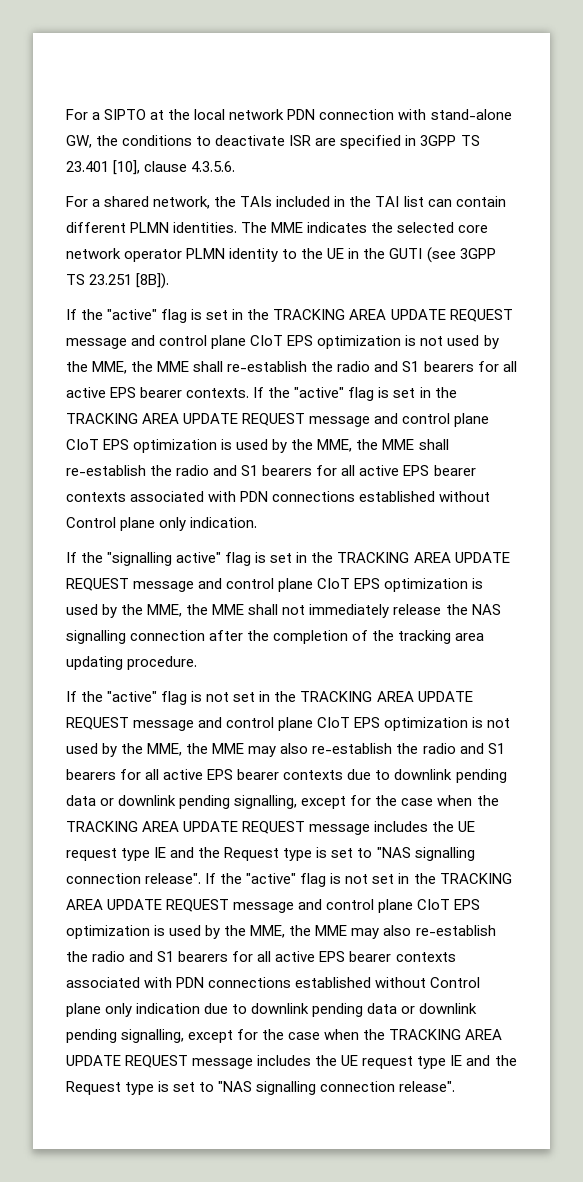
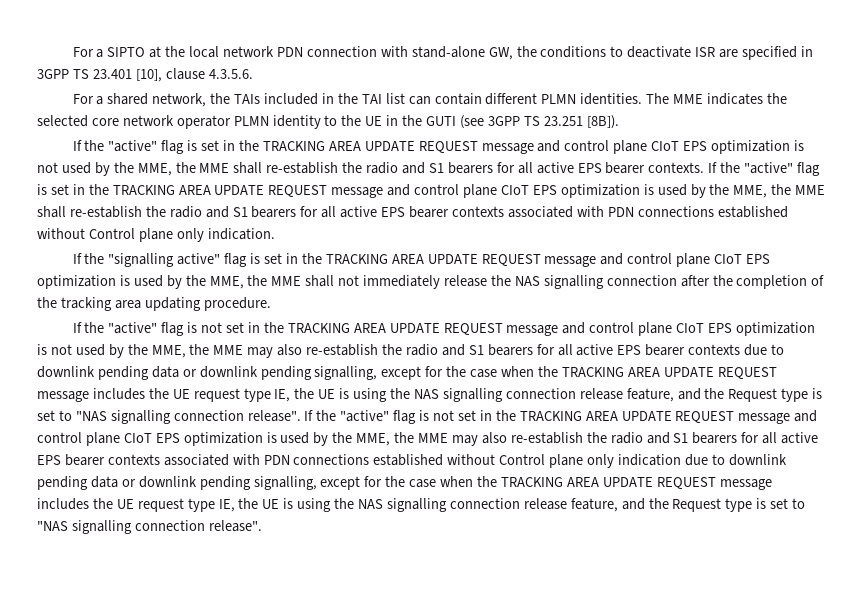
[154,847,167,858] IE -> [274,388,674,402] IE, the UE is using the NAS signalling connection release feature,
[450,1055,463,1066] IE -> [218,498,618,512] IE, the UE is using the NAS signalling connection release feature,

